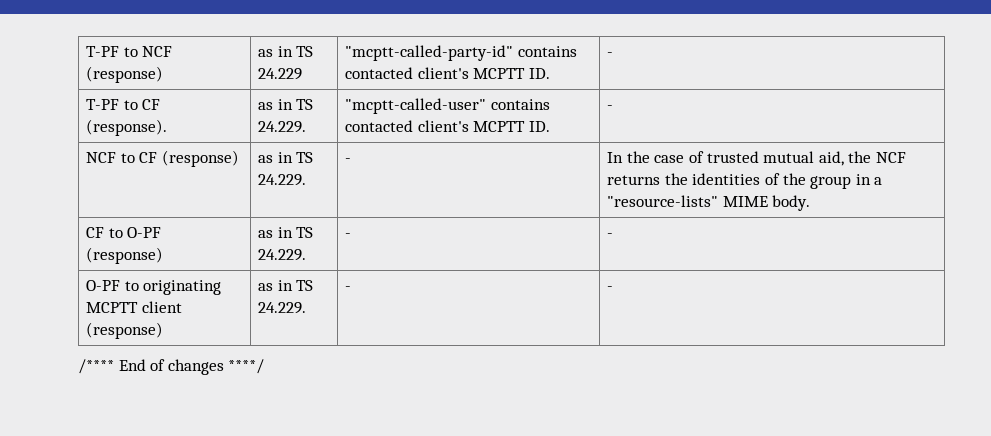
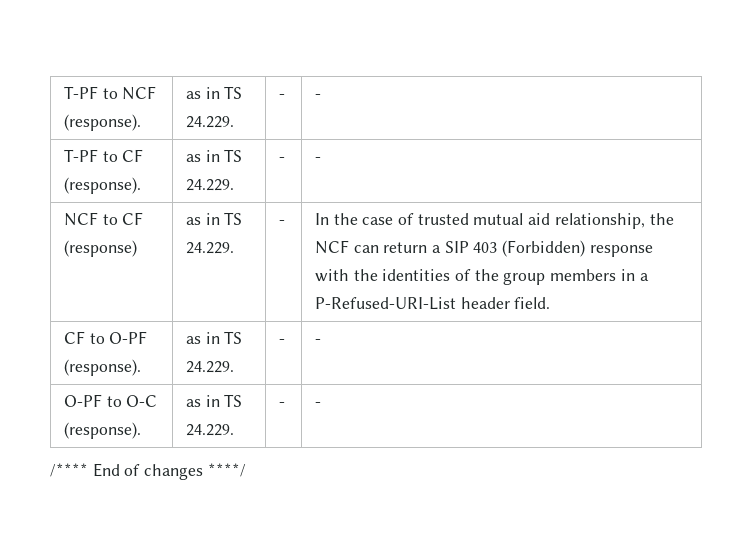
[86,66,164,83] [258,46,314,57] [258,68,303,80] [345,45,577,61] [345,67,551,79] (response) | as in TS 24.229 | "mcptt-called-party-id" contains contacted client's MCPTT ID. -> [63,114,141,131] [185,86,243,99] [185,116,234,128] [278,94,285,99] (response). | as in TS 24.229. | -
[345,98,550,114] [345,120,551,132] "mcptt-called-user" contains contacted client's MCPTT ID. -> [278,157,285,162] -
[818,151,907,166] [607,175,661,185] aid, the NCF returns -> [528,213,674,229] [314,240,653,257] [314,269,349,282] aid relationship, the NCF can return a SIP 403 (Forbidden) response with
(852, 182) none -> [550,269,617,281] members
[607,195,811,211] "resource-lists" MIME body. -> [314,297,551,310] P-Refused-URI-List header field.
[86,247,164,264] (response) -> [63,359,141,376] (response).
[143,280,222,295] [86,301,182,313] [86,322,164,339] originating MCPTT client (response) -> [126,395,158,407] [63,422,141,439] O-C (response).

